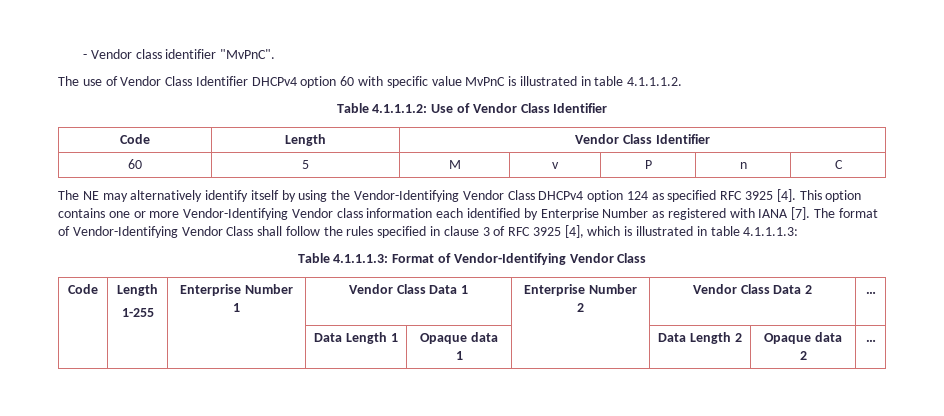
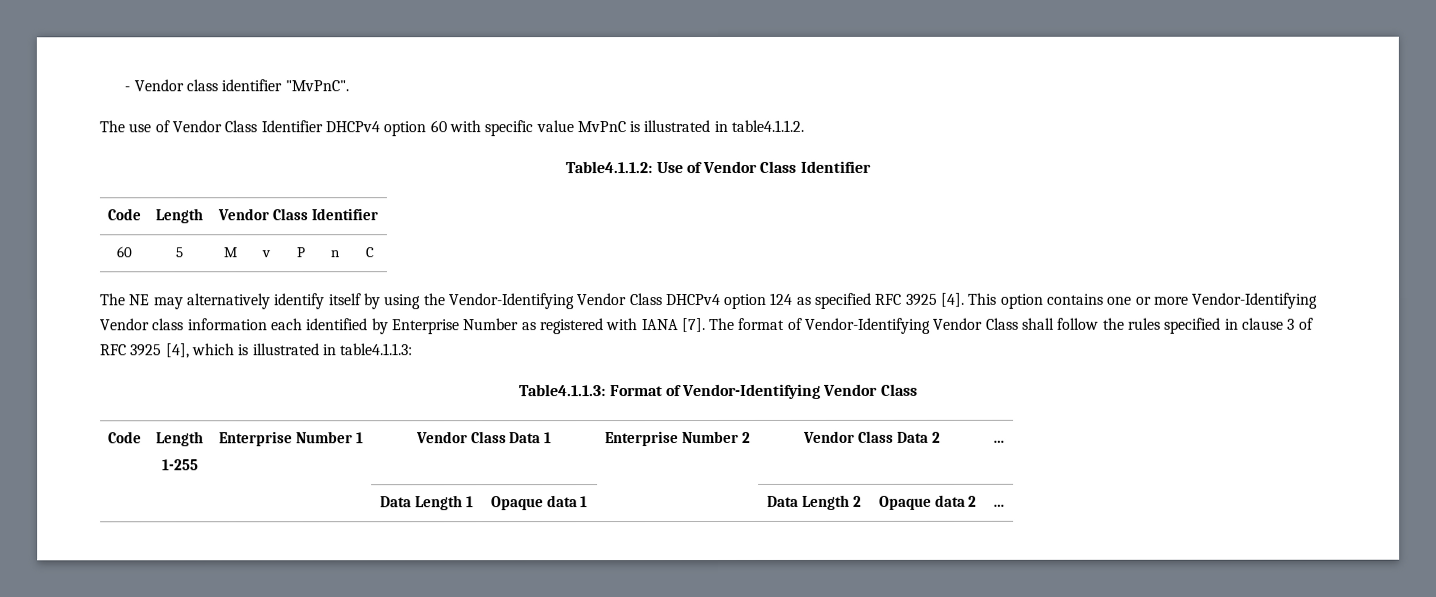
[594,76,683,86] [336,103,428,113] table 4.1.1.1.2. // Table 4.1.1.1.2: -> [731,119,805,132] [565,161,653,174] table4.1.1.2. // Table4.1.1.2:
[710,226,799,236] [297,253,389,263] table 4.1.1.1.3: // Table 4.1.1.1.3: -> [340,343,414,356] [519,384,607,397] table4.1.1.3: // Table4.1.1.3:

